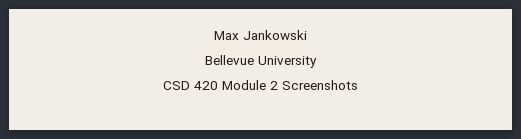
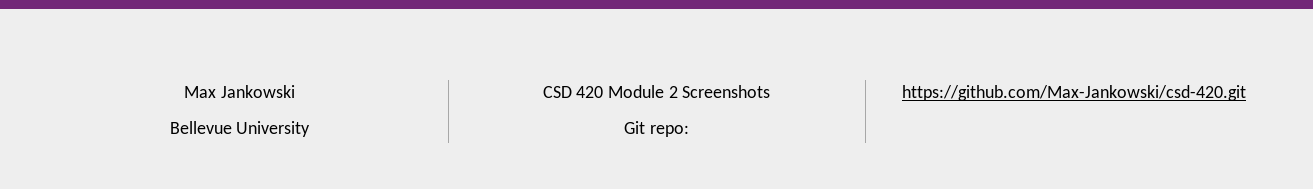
(358, 85) none -> [624,121,689,137] [901,85,1246,101] // Git repo: https://github.com/Max-Jankowski/csd-420.git

